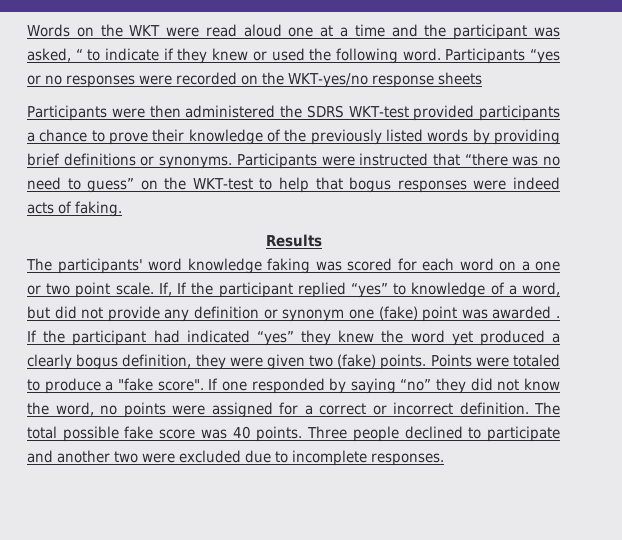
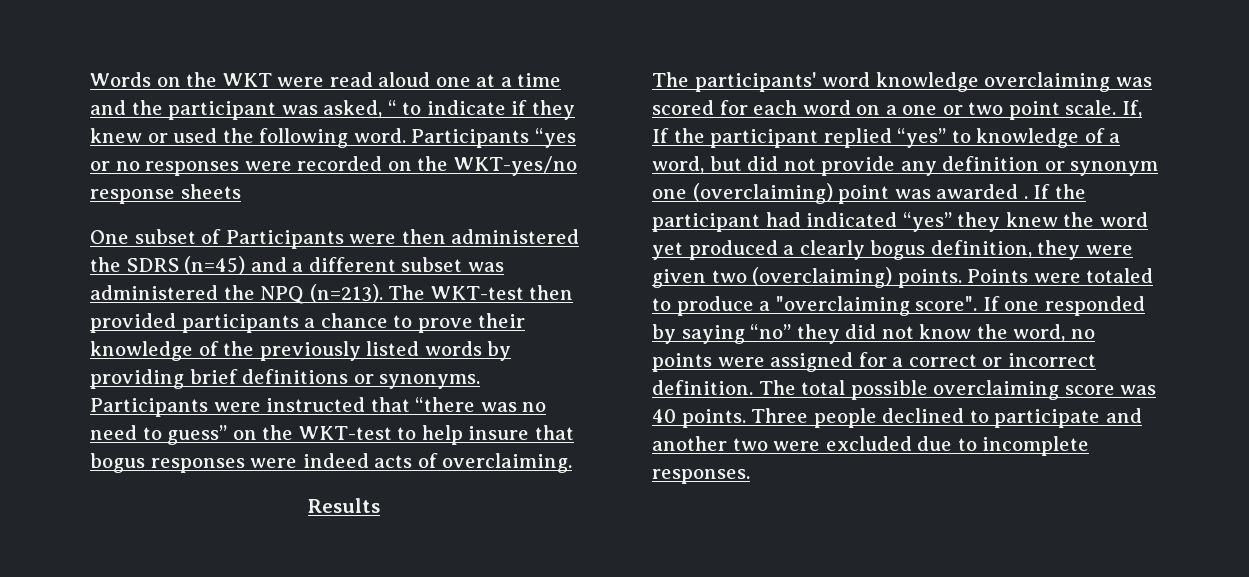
(483, 78) none -> [90,229,222,244] One subset of
[348,106,409,118] WKT-test -> [184,256,504,275] [90,284,574,304] (n=45) and a different subset was administered the NPQ (n=213). The WKT-test then
(310, 185) none -> [468,426,530,440] insure
[75,201,123,217] faking. -> [442,453,573,473] overclaiming.
[267,258,310,274] faking -> [984,72,1111,92] overclaiming
[378,306,418,320] (fake) -> [692,183,833,204] (overclaiming)
[337,354,377,368] (fake) -> [752,267,893,288] (overclaiming)
[117,378,153,391] "fake -> [775,296,910,316] "overclaiming
[124,426,154,439] fake -> [933,380,1060,400] overclaiming

